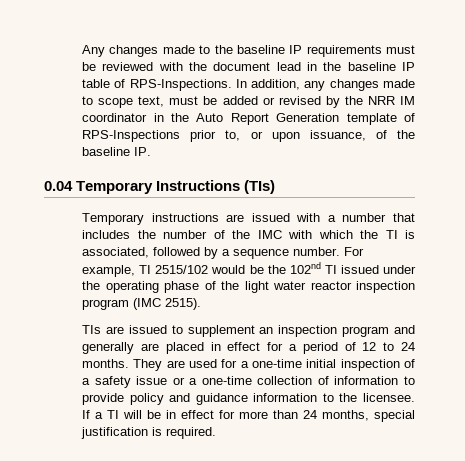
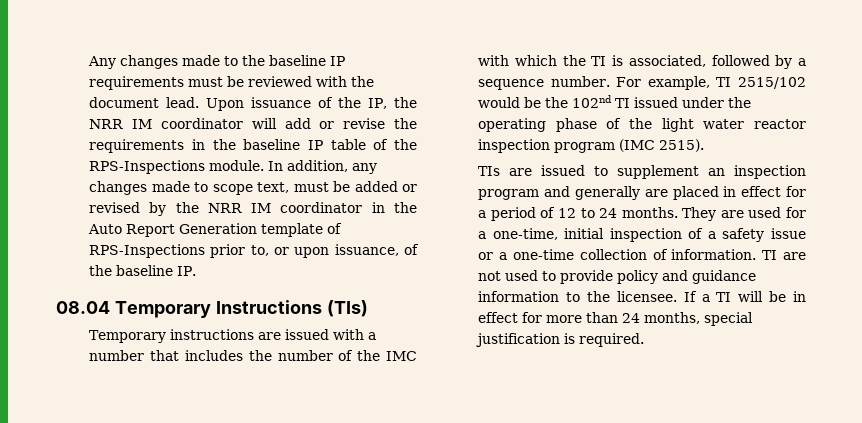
[276,62,301,71] lead -> [166,97,417,111] [89,118,417,129] [89,139,185,153] lead. Upon issuance of the IP, the NRR IM coordinator will add or revise the requirements
[129,79,232,91] RPS-Inspections. -> [394,139,418,150] [89,160,265,174] the RPS-Inspections module.
[44,181,73,191] 0.04 -> [56,301,110,314] 08.04
[252,359,303,368] one-time -> [492,228,558,240] one-time,
[334,376,399,385] information -> [671,249,806,260] [478,270,539,281] information. TI are not used

